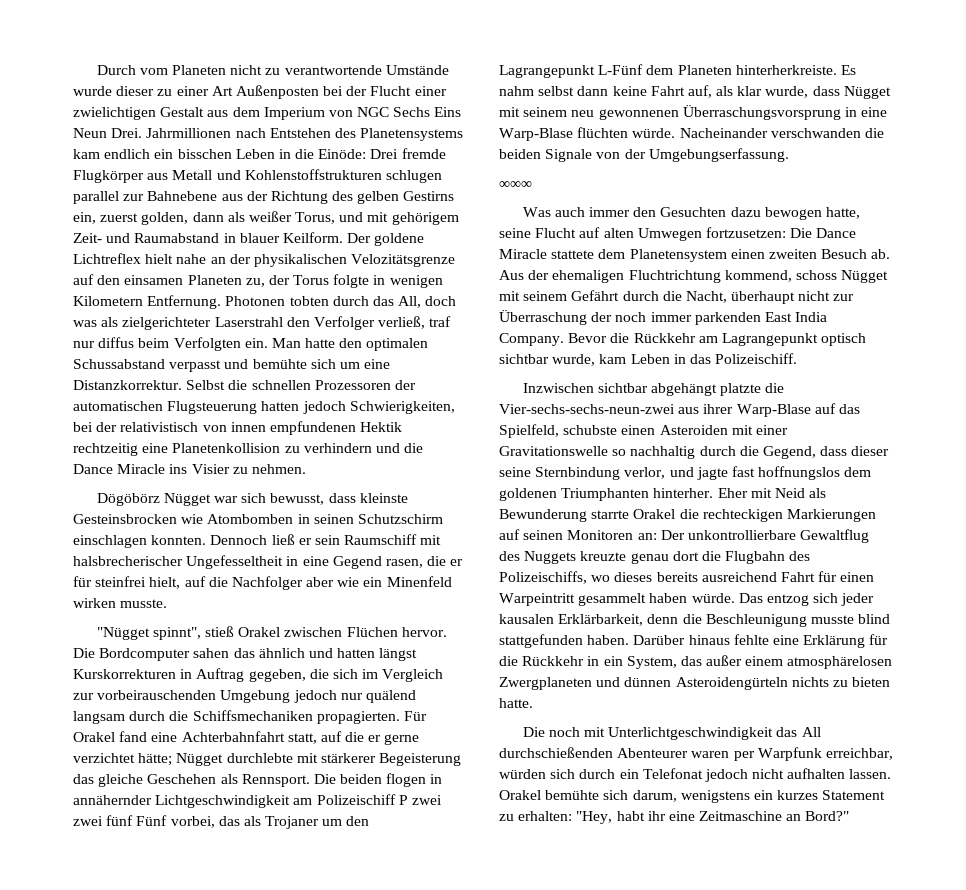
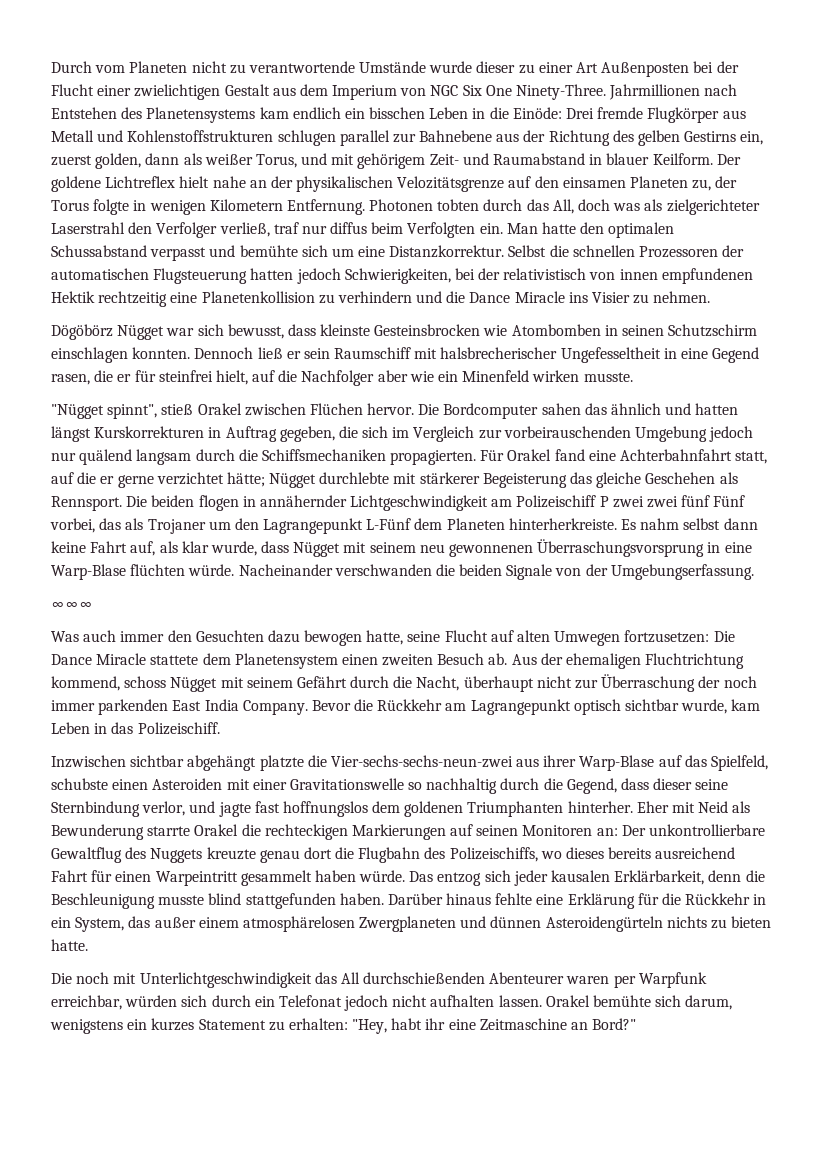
[393,107,462,117] [73,128,143,138] Sechs Eins Neun Drei. -> [462,84,607,100] Six One Ninety-Three.

